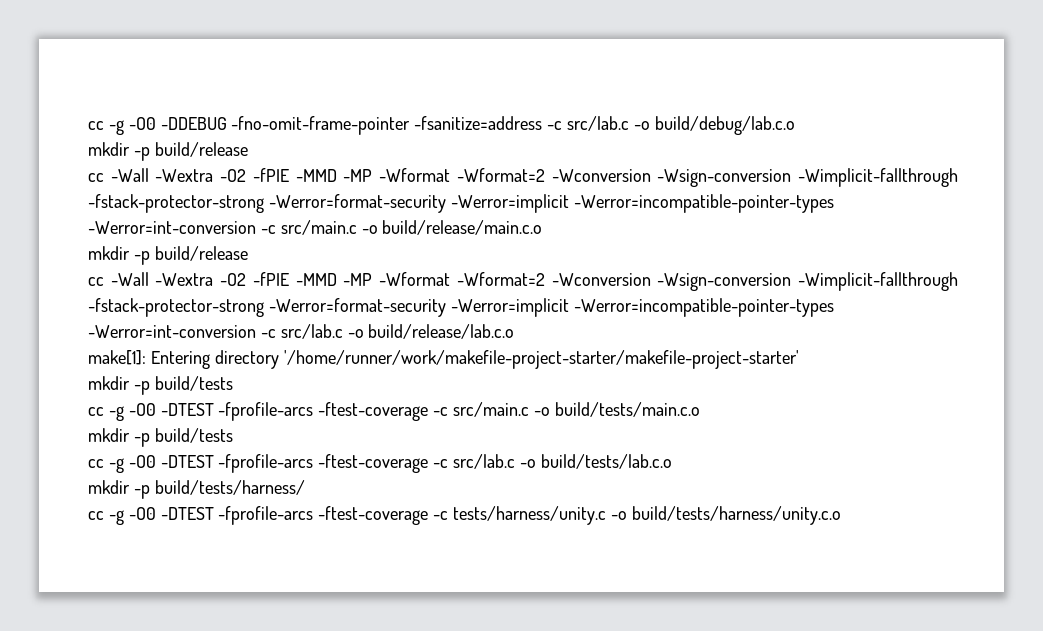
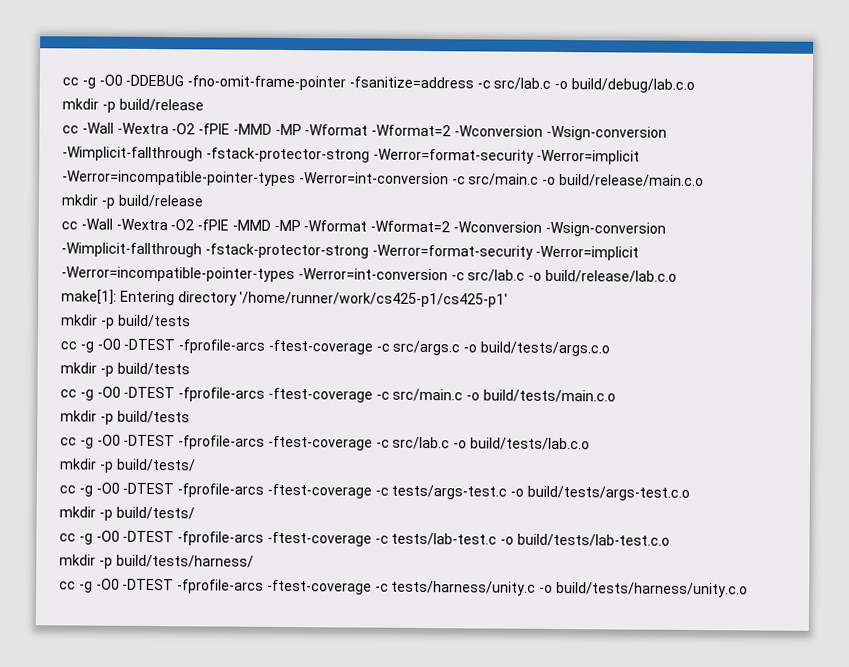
[283,350,799,369] '/home/runner/work/makefile-project-starter/makefile-project-starter' -> [239,291,509,308] [61,314,191,329] [60,338,611,357] '/home/runner/work/cs425-p1/cs425-p1' // mkdir -p build/tests // cc -g -O0 -DTEST -fprofile-arcs -ftest-coverage -c src/args.c -o build/tests/args.c.o
(672, 461) none -> [59,458,196,473] [59,482,691,501] [59,506,195,521] [59,530,671,547] // mkdir -p build/tests/ // cc -g -O0 -DTEST -fprofile-arcs -ftest-coverage -c tests/args-test.c -o build/tests/args-test.c.o // mkdir -p build/tests/ // cc -g -O0 -DTEST -fprofile-arcs -ftest-coverage -c tests/lab-test.c -o build/tests/lab-test.c.o

